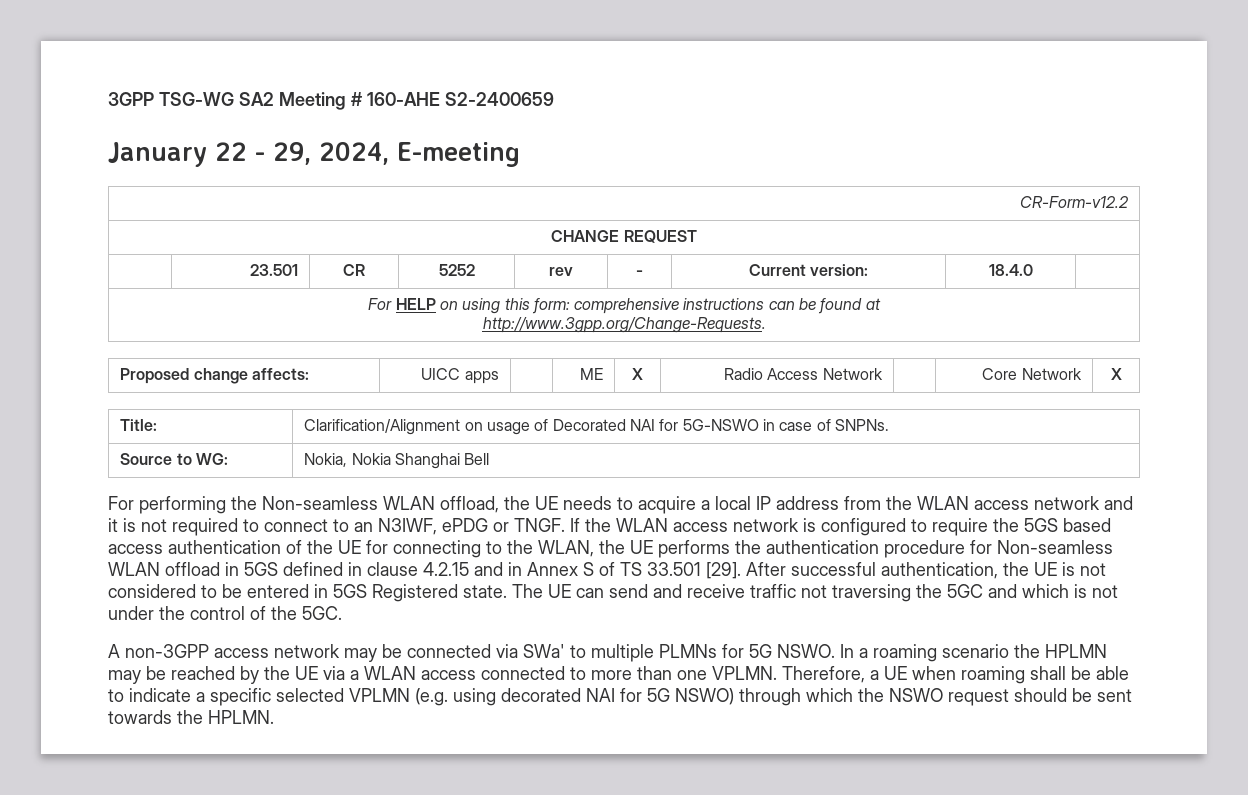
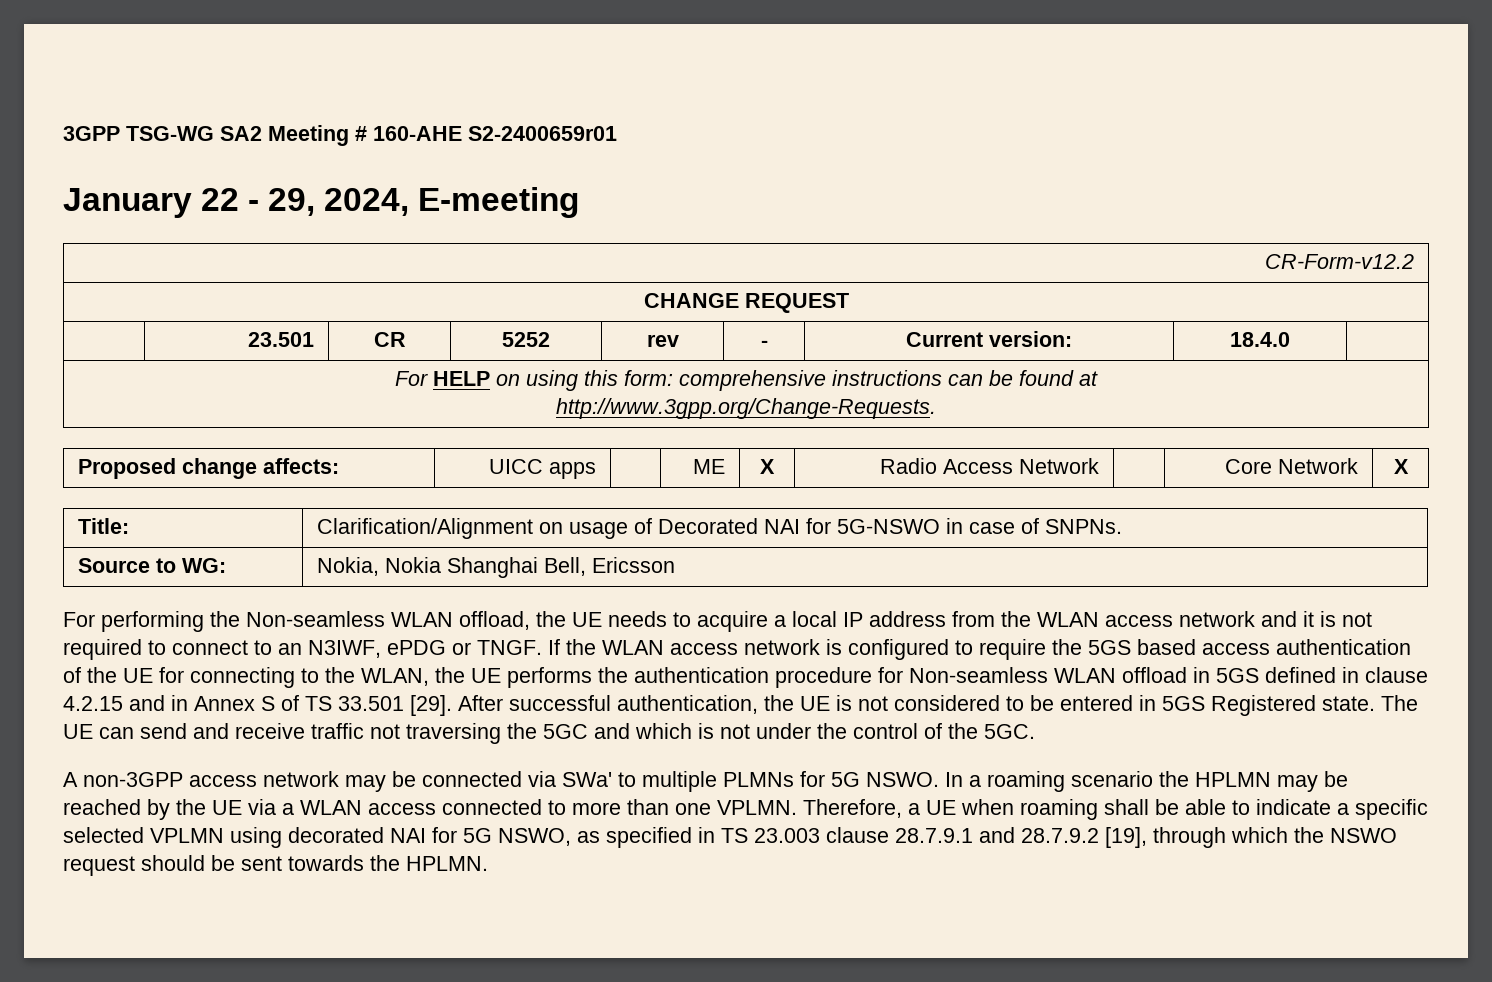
[445,92,554,106] S2-2400659 -> [468,126,617,141] S2-2400659r01
[464,453,490,465] Bell -> [543,557,675,576] Bell, Ericsson
[415,688,448,706] (e.g. -> (224, 835) none
[675,688,734,705] NSWO) -> [498,827,1147,848] NSWO, as specified in TS 23.003 clause 28.7.9.1 and 28.7.9.2 [19],

